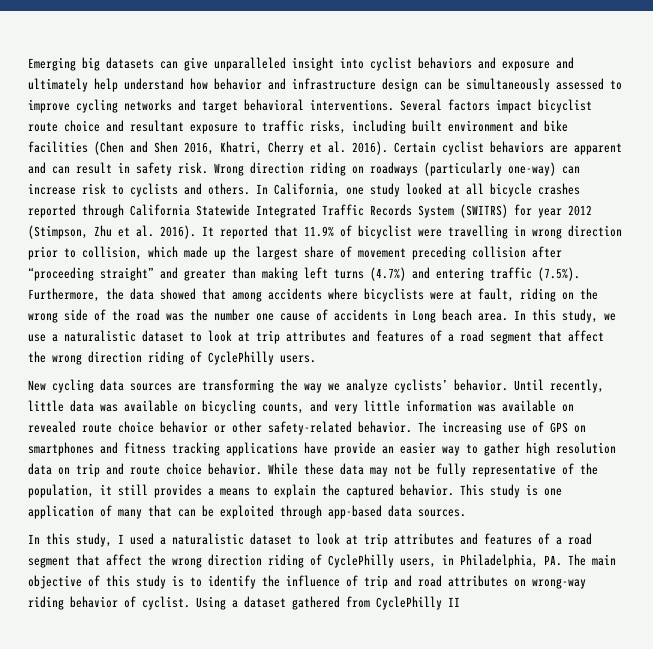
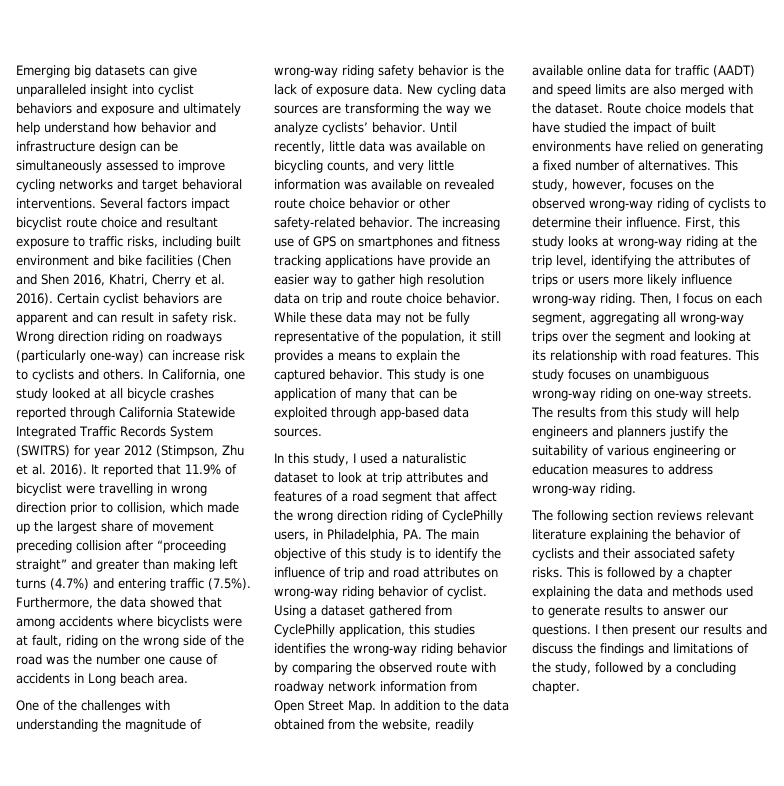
[514,309,616,323] [28,330,604,344] [28,351,316,365] In this study, we use a naturalistic dataset to look at trip attributes and features of a road segment that affect the wrong direction riding of CyclePhilly users. // -> [16,700,170,713] [16,719,202,732] [274,65,504,78] [274,84,403,97] // One of the challenges with understanding the magnitude of wrong-way riding safety behavior is the lack of exposure data.
[448,597,460,607] II -> [339,624,475,637] [274,643,507,656] [274,662,496,675] [274,681,477,694] [274,700,509,713] [274,719,474,732] [532,65,755,77] [532,84,753,97] [532,103,754,114] [532,122,716,135] [532,141,763,154] [532,160,738,171] [532,179,714,192] [532,198,766,211] [532,217,740,229] [532,236,757,249] [532,255,751,268] [532,274,732,287] [532,293,762,306] [532,312,744,325] [532,331,751,344] [532,350,759,363] [532,369,709,382] [532,388,752,401] [531,407,739,420] [532,426,728,439] [532,445,736,458] [532,464,713,475] [532,483,636,496] [531,510,754,523] [532,529,741,542] [532,548,735,561] [532,567,732,580] [532,586,753,599] [532,605,728,618] [532,624,767,637] [532,643,749,656] [532,662,736,675] [532,681,580,694] application, this studies identifies the wrong-way riding behavior by comparing the observed route with roadway network information from Open Street Map. In addition to the data obtained from the website, readily available online data for traffic (AADT) and speed limits are also merged with the dataset. Route choice models that have studied the impact of built environments have relied on generating a fixed number of alternatives. This study, however, focuses on the observed wrong-way riding of cyclists to determine their influence. First, this study looks at wrong-way riding at the trip level, identifying the attributes of trips or users more likely influence wrong-way riding. Then, I focus on each segment, aggregating all wrong-way trips over the segment and looking at its relationship with road features. This study focuses on unambiguous wrong-way riding on one-way streets. The results from this study will help engineers and planners justify the suitability of various engineering or education measures to address wrong-way riding. // The following section reviews relevant literature explaining the behavior of cyclists and their associated safety risks. This is followed by a chapter explaining the data and methods used to generate results to answer our questions. I then present our results and discuss the findings and limitations of the study, followed by a concluding chapter.

